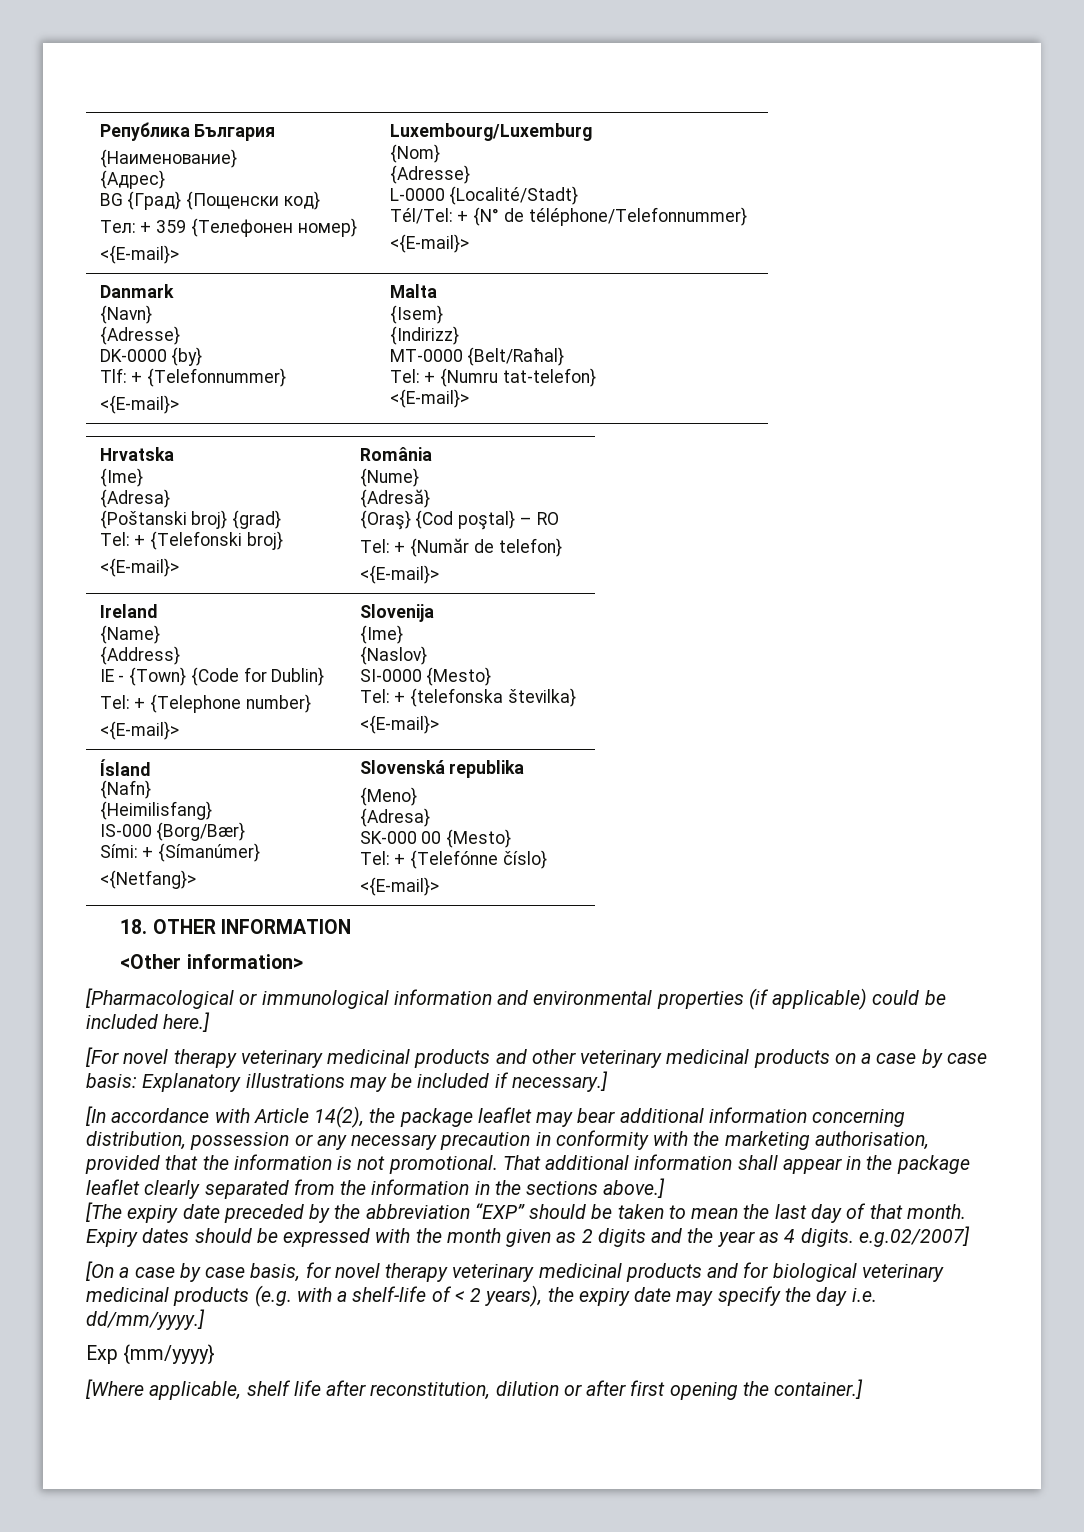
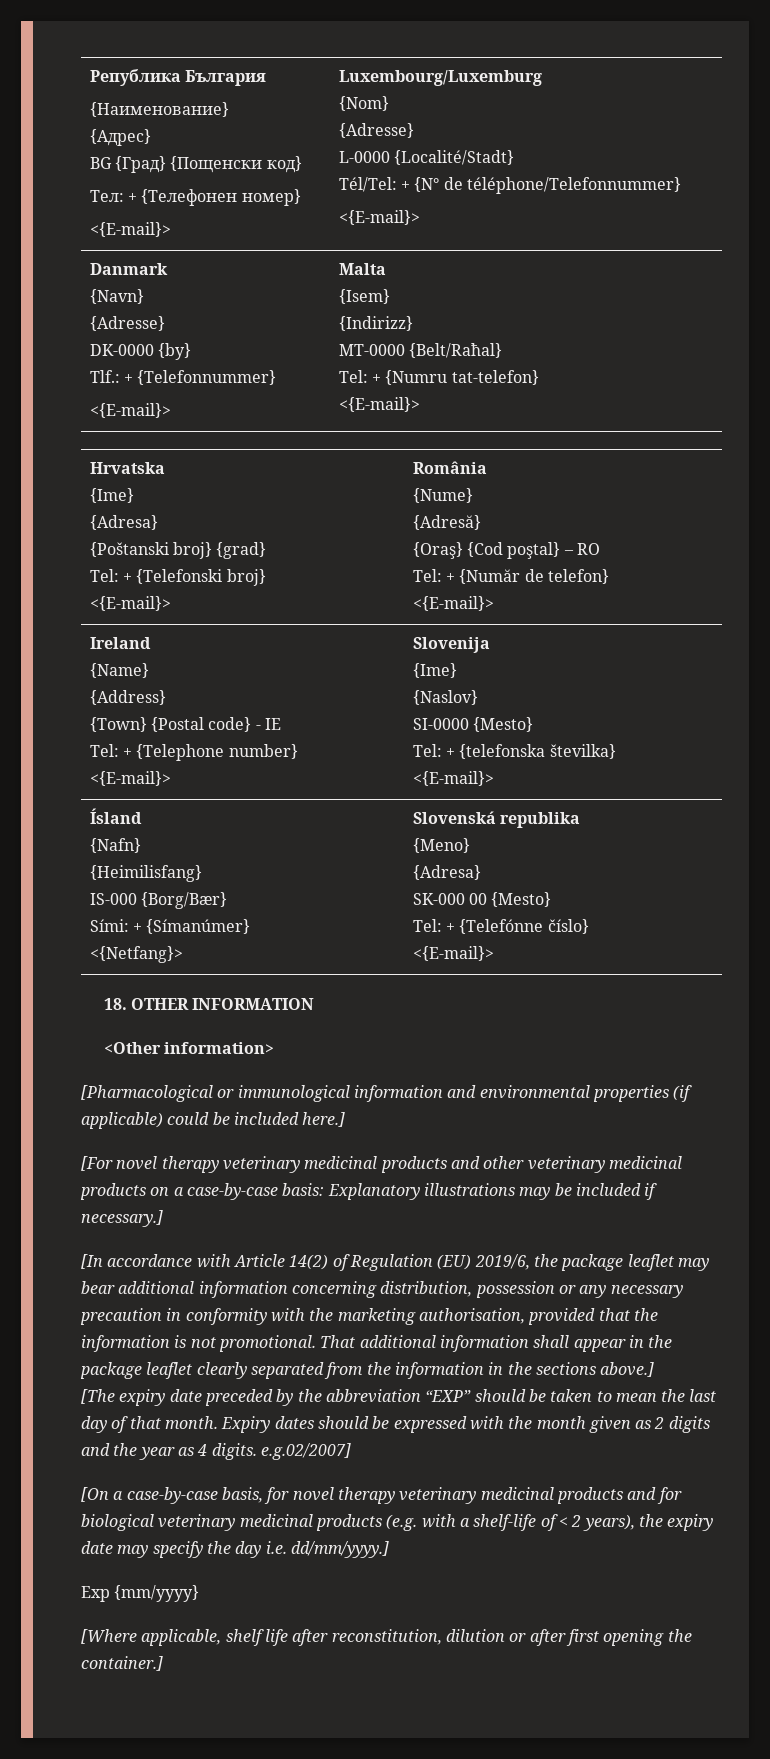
[156,220,187,233] 359 -> (138, 197) none
[99,368,127,383] Tlf: -> [89,370,120,383] Tlf.:
[99,667,325,686] IE - {Town} {Code for Dublin} -> [89,717,281,732] {Town} {Postal code} - IE
[876,1049,987,1068] case by case -> [186,1183,278,1200] case-by-case
[314,1106,365,1128] 14(2), -> [289,1254,530,1271] 14(2) of Regulation (EU) 2019/6,
[134,1263,246,1282] case by case -> [126,1487,218,1504] case-by-case

